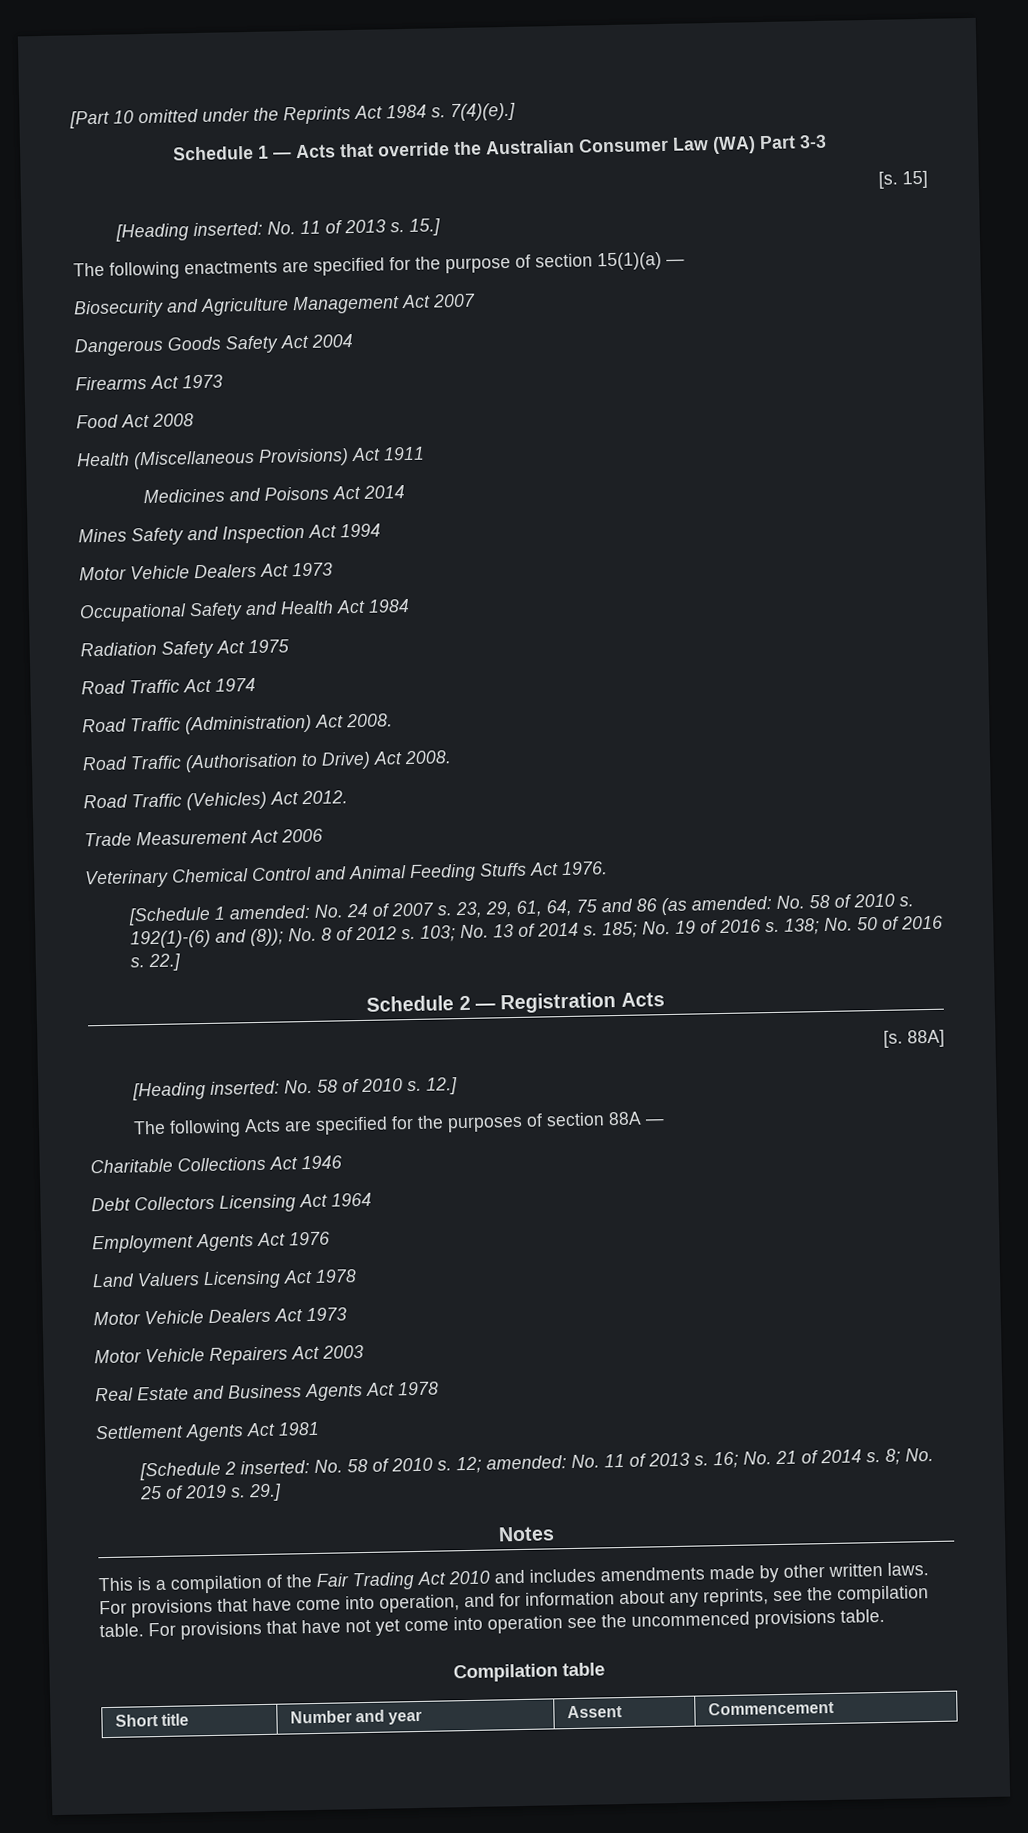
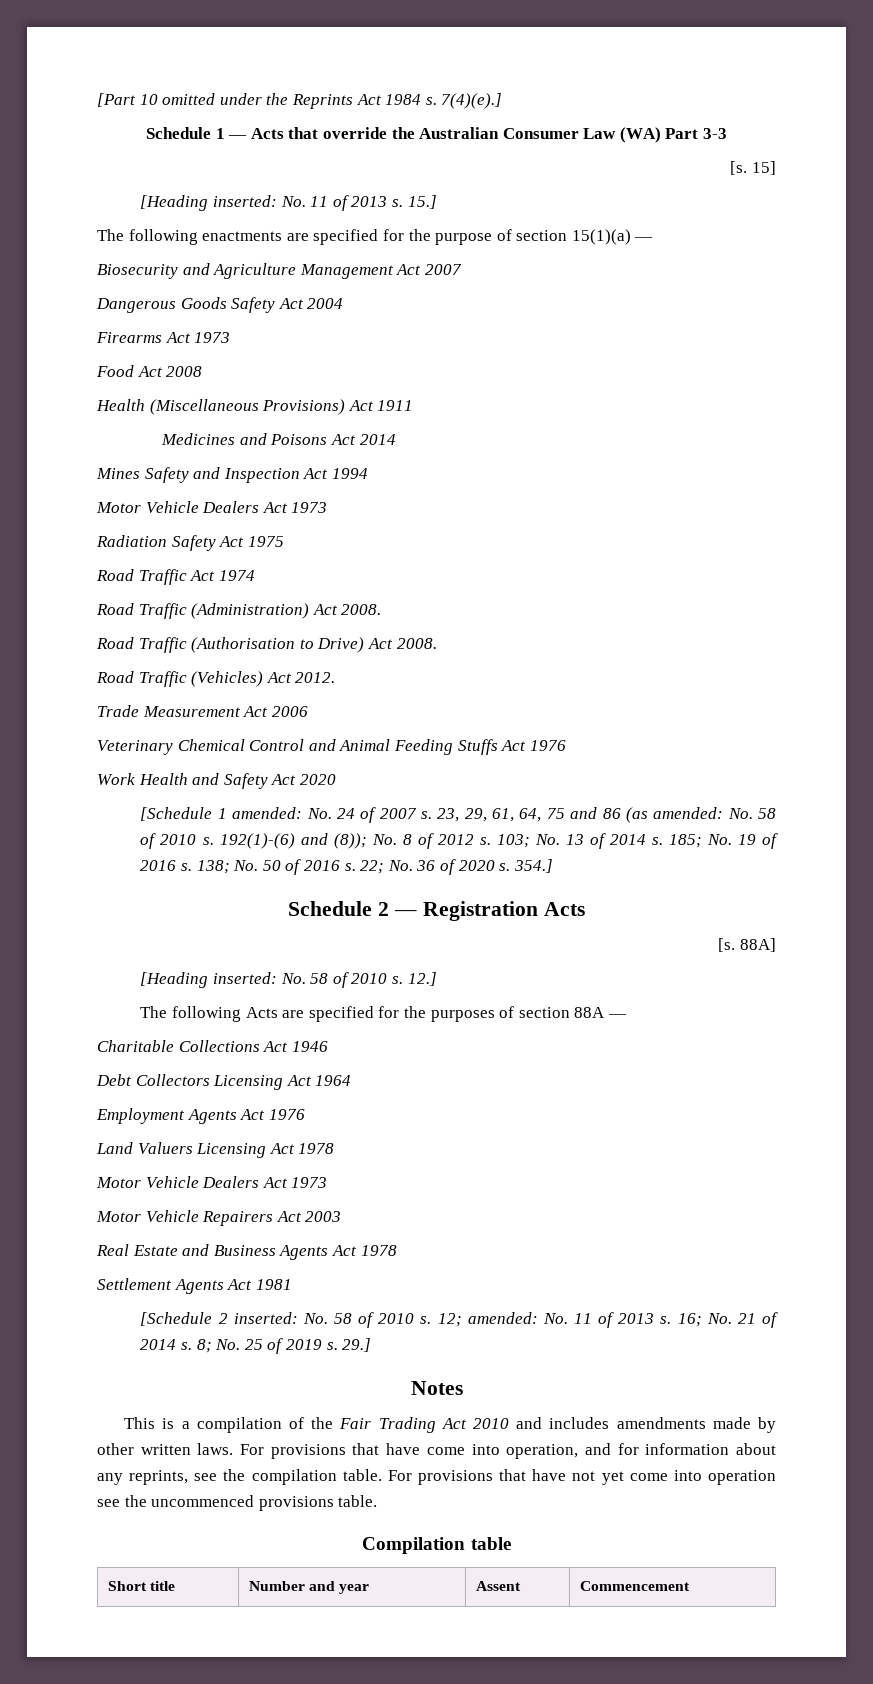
[79,598,410,623] // Occupational Safety and Health Act 1984 -> (328, 507) none
[561,861,608,876] 1976. -> [529,740,566,751] [97,773,336,789] 1976 // Work Health and Safety Act 2020
[147,953,181,972] 22.] -> [360,859,553,875] 22; No. 36 of 2020 s. 354.]

